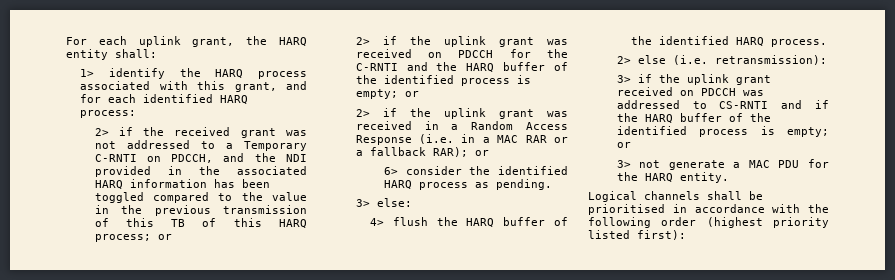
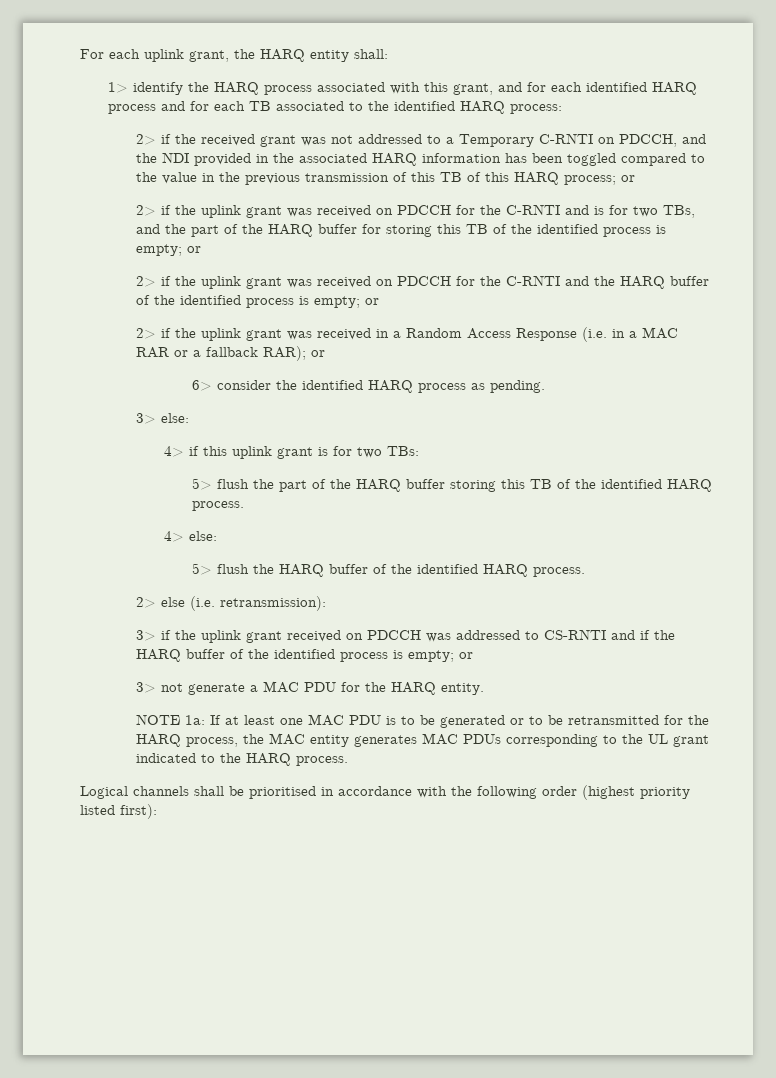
(249, 99) none -> [107,101,505,114] process and for each TB associated to the identified HARQ
(172, 237) none -> [135,204,695,218] [135,224,666,237] [135,244,201,256] // 2> if the uplink grant was received on PDCCH for the C-RNTI and is for two TBs, and the part of the HARQ buffer for storing this TB of the identified process is empty; or
(385, 222) none -> [188,446,419,459] [191,478,712,492] [191,501,244,511] [163,531,217,542] [191,563,212,575] if this uplink grant is for two TBs: // 5> flush the part of the HARQ buffer storing this TB of the identified HARQ process. // 4> else: // 5>
(729, 177) none -> [135,714,709,728] [135,733,709,747] [135,753,348,766] // NOTE 1a: If at least one MAC PDU is to be generated or to be retransmitted for the HARQ process, the MAC entity generates MAC PDUs corresponding to the UL grant indicated to the HARQ process.

